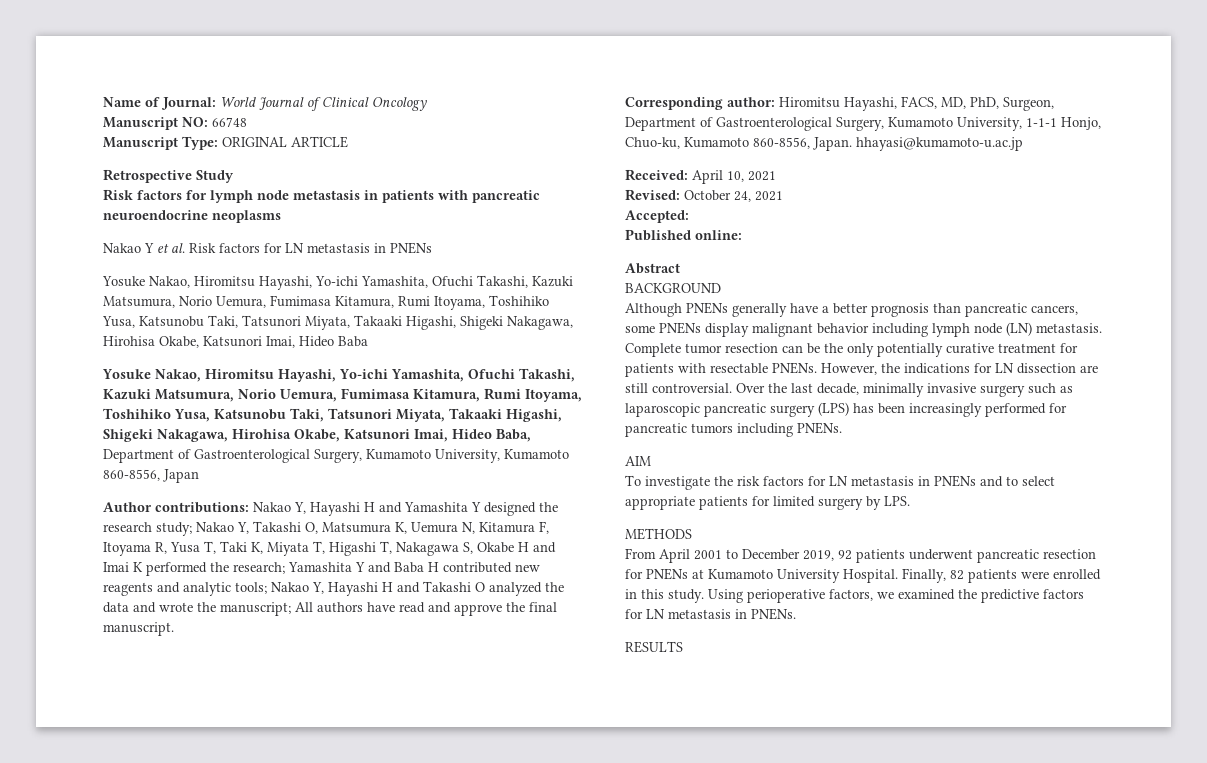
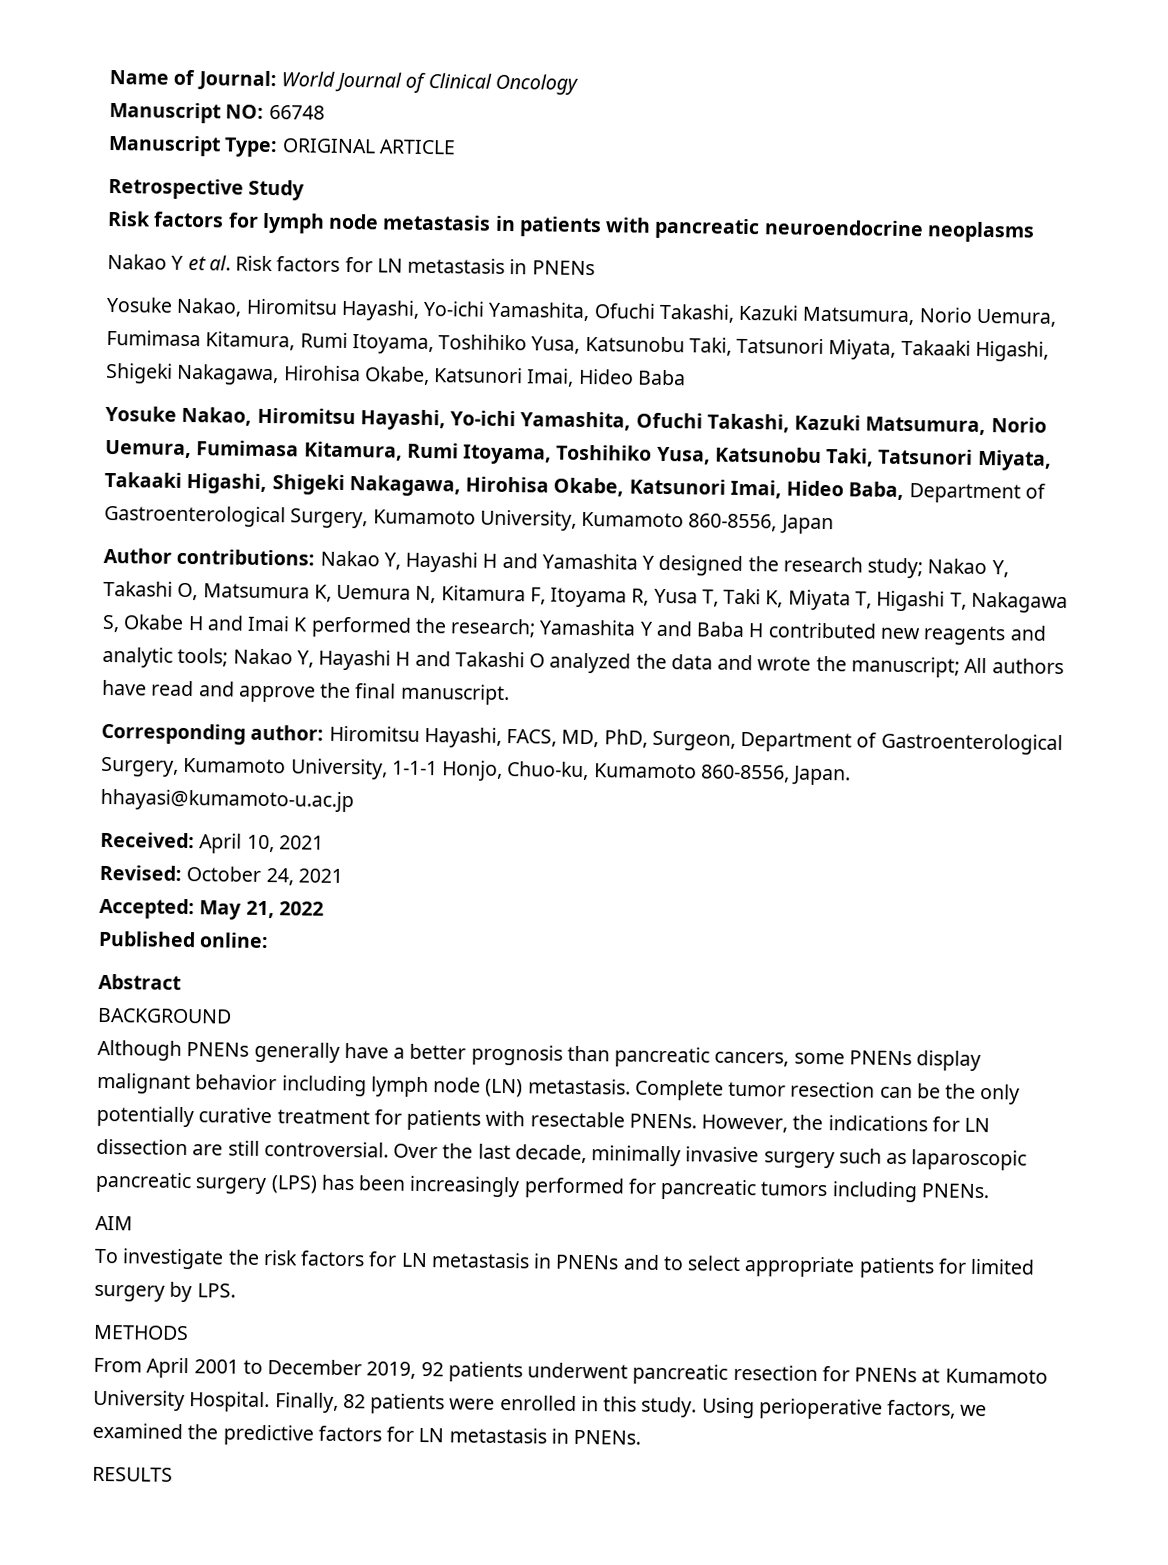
(689, 216) none -> [199,900,324,920] May 21, 2022

